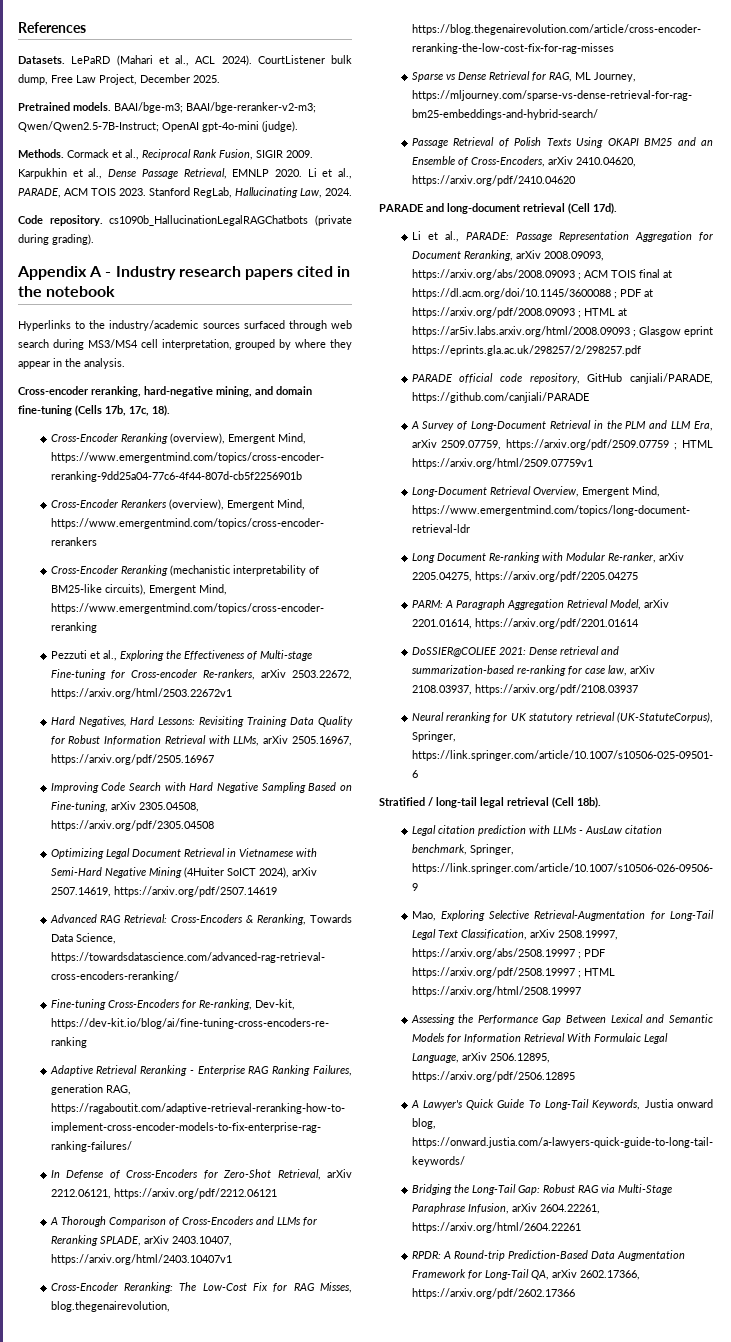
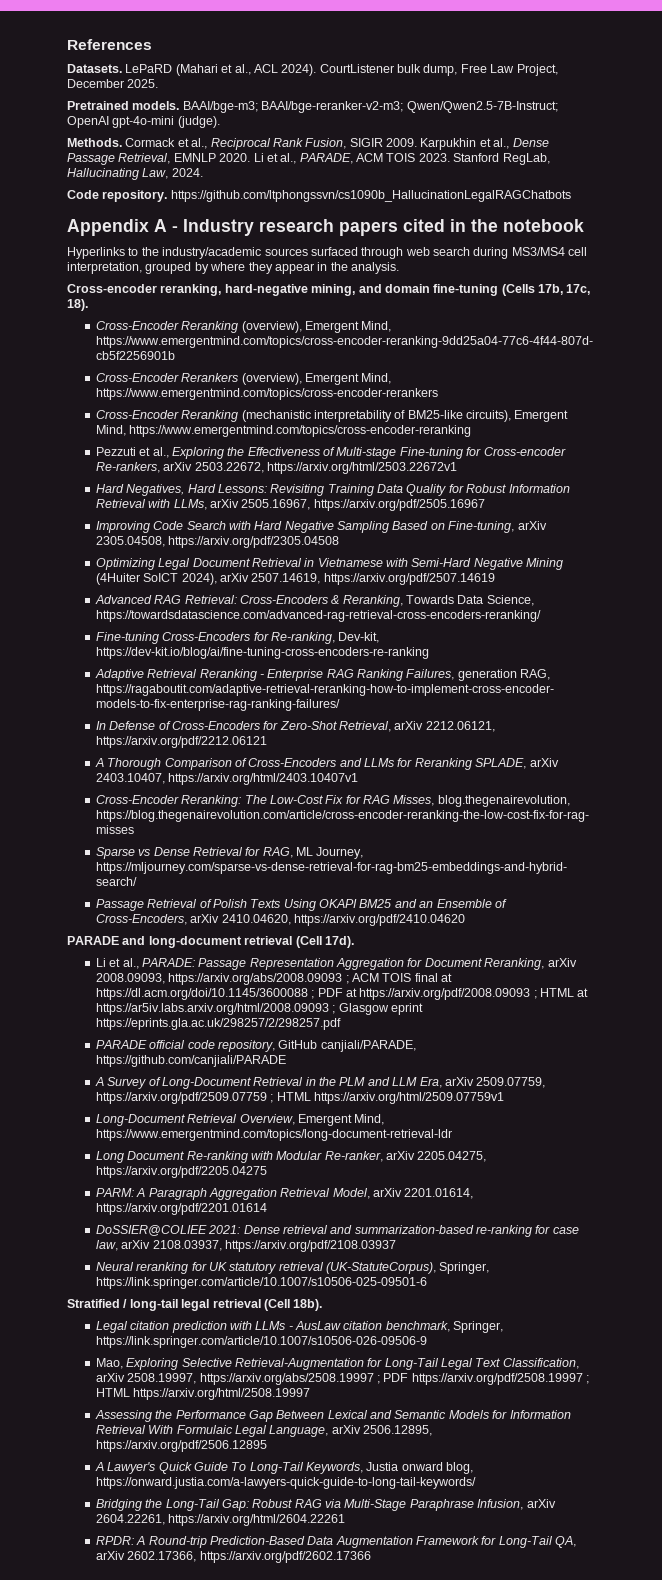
[109,215,352,226] [18,234,94,245] cs1090b_HallucinationLegalRAGChatbots (private during grading). -> [170,190,571,202] https://github.com/ltphongssvn/cs1090b_HallucinationLegalRAGChatbots

